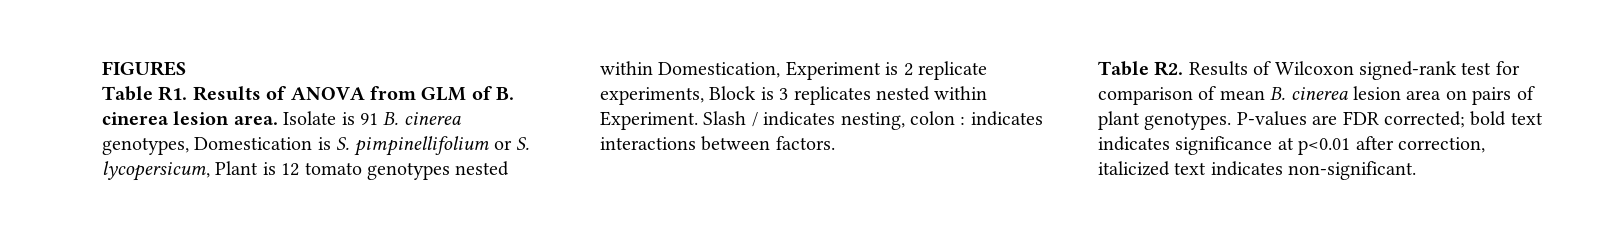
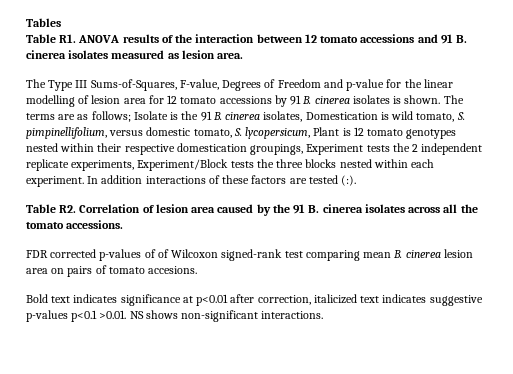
[102,61,186,76] FIGURES -> [26,18,61,27] Tables
[192,86,515,101] [102,111,461,125] [102,136,512,156] Results of ANOVA from GLM of B. cinerea lesion area. Isolate is 91 B. cinerea genotypes, Domestication is S. pimpinellifolium or -> [78,34,468,44] [26,50,244,59] [26,79,453,91] [26,95,464,107] [26,111,465,122] [26,127,232,139] ANOVA results of the interaction between 12 tomato accessions and 91 B. cinerea isolates measured as lesion area. // The Type III Sums-of-Squares, F-value, Degrees of Freedom and p-value for the linear modelling of lesion area for 12 tomato accessions by 91 B. cinerea isolates is shown. The terms are as follows; Isolate is the 91 B. cinerea isolates, Domestication is wild tomato, S. pimpinellifolium, versus domestic tomato,
[658,61,987,80] [600,86,988,105] [600,111,1043,130] [600,136,835,151] [1098,61,1248,76] Domestication, Experiment is 2 replicate experiments, Block is 3 replicates nested within Experiment. Slash / indicates nesting, colon : indicates interactions between factors. // Table R2. Results -> [97,143,483,155] [26,159,435,171] [26,175,357,187] [26,204,478,216] [26,220,124,229] [26,249,156,261] their respective domestication groupings, Experiment tests the 2 independent replicate experiments, Experiment/Block tests the three blocks nested within each experiment. In addition interactions of these factors are tested (:). // Table R2. Correlation of lesion area caused by the 91 B. cinerea isolates across all the tomato accessions. // FDR corrected p-values of
[1495,61,1520,75] [1098,86,1217,105] for comparison of -> [305,250,360,261] comparing
[1098,111,1507,130] plant genotypes. P-values are FDR corrected; bold -> [108,266,198,274] [26,294,48,303] tomato accesions. // Bold
[1288,161,1417,180] non-significant. -> [429,295,483,306] [26,310,324,322] suggestive p-values p<0.1 >0.01. NS shows non-significant interactions.

